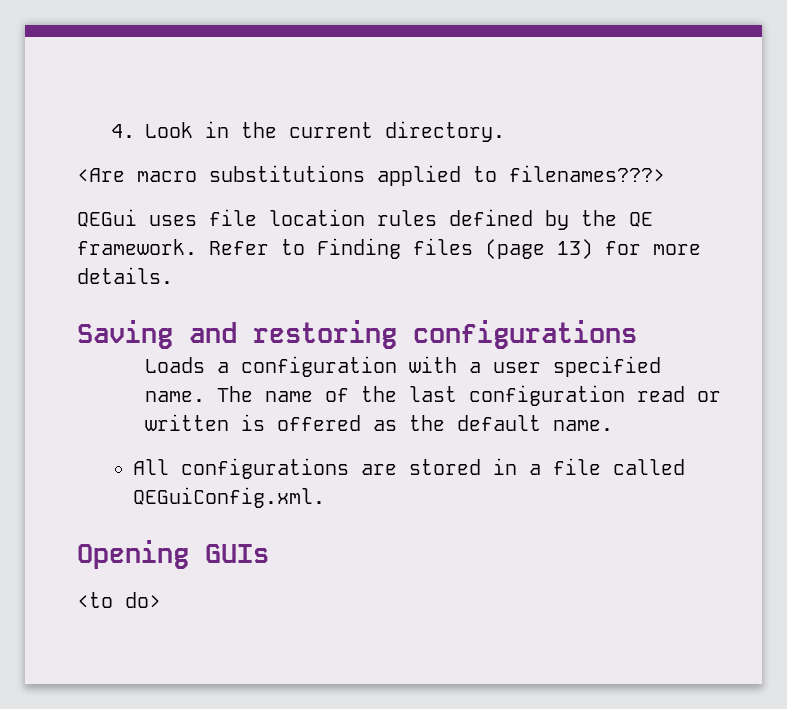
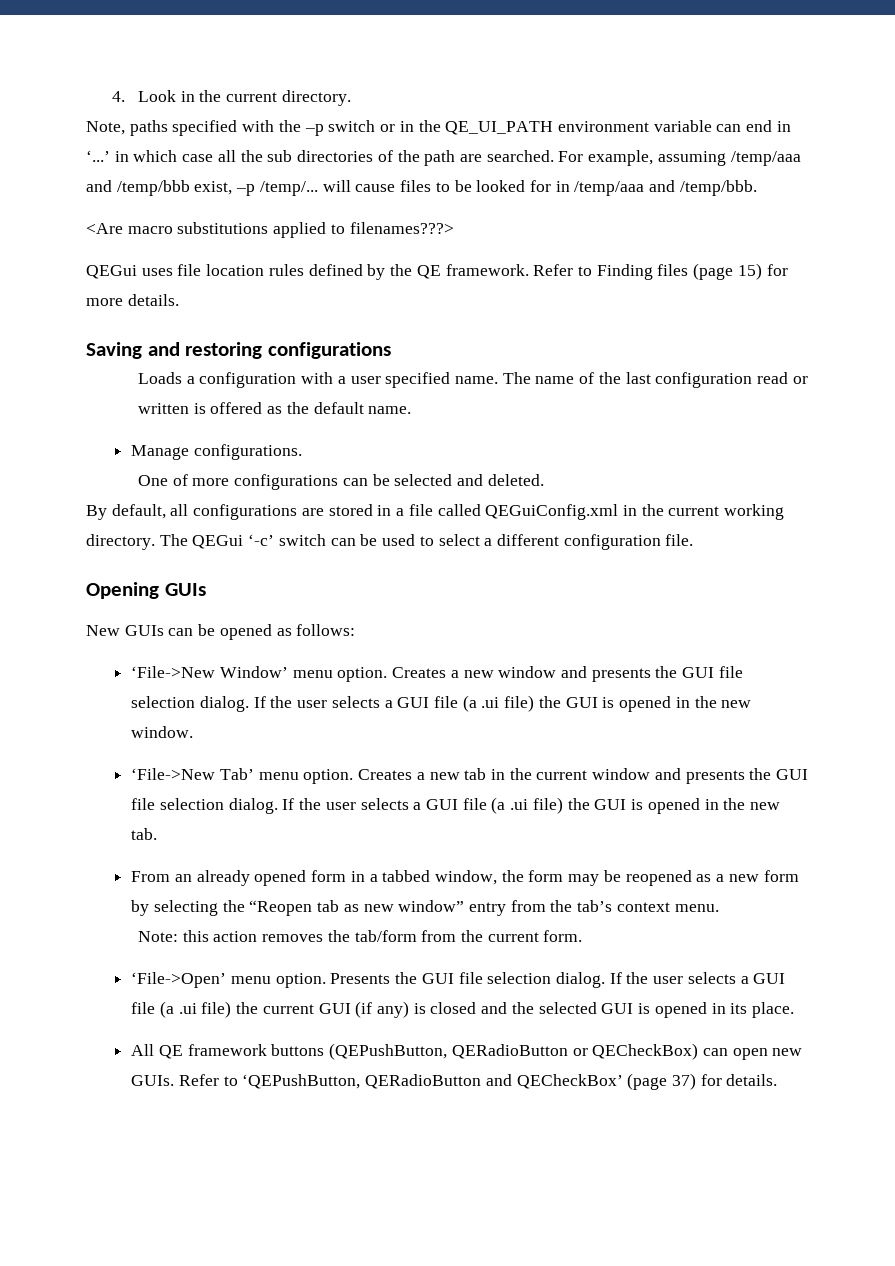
(505, 131) none -> [86,120,791,136] [86,150,801,166] [86,180,757,196] // Note, paths specified with the –p switch or in the QE_UI_PATH environment variable can end in ‘...’ in which case all the sub directories of the path are searched. For example, assuming /temp/aaa and /temp/bbb exist, –p /temp/... will cause files to be looked for in /temp/aaa and /temp/bbb.
[557,239,593,259] 13) -> [737,263,762,280] 15)
[132,459,169,475] All -> [131,444,302,460] [137,474,544,490] [86,504,189,520] Manage configurations. // One of more configurations can be selected and deleted. // By default, all
[132,487,325,508] [77,540,269,569] [77,592,161,608] QEGuiConfig.xml. // Opening GUIs // <to do> -> [485,504,785,520] [86,534,694,550] [86,582,206,599] [86,624,356,640] [131,666,743,682] [131,695,752,712] [131,726,194,738] [131,768,809,784] [131,797,781,814] [131,828,158,840] [131,870,799,886] [131,900,719,916] [137,930,583,942] [131,972,786,988] [131,1001,795,1018] [131,1043,803,1060] [131,1073,778,1090] QEGuiConfig.xml in the current working directory. The QEGui ‘-c’ switch can be used to select a different configuration file. // Opening GUIs // New GUIs can be opened as follows: // ‘File->New Window’ menu option. Creates a new window and presents the GUI file selection dialog. If the user selects a GUI file (a .ui file) the GUI is opened in the new window. // ‘File->New Tab’ menu option. Creates a new tab in the current window and presents the GUI file selection dialog. If the user selects a GUI file (a .ui file) the GUI is opened in the new tab. // From an already opened form in a tabbed window, the form may be reopened as a new form by selecting the “Reopen tab as new window” entry from the tab’s context menu. // Note: this action removes the tab/form from the current form. // ‘File->Open’ menu option. Presents the GUI file selection dialog. If the user selects a GUI file (a .ui file) the current GUI (if any) is closed and the selected GUI is opened in its place. // All QE framework buttons (QEPushButton, QERadioButton or QECheckBox) can open new GUIs. Refer to ‘QEPushButton, QERadioButton and QECheckBox’ (page 37) for details.

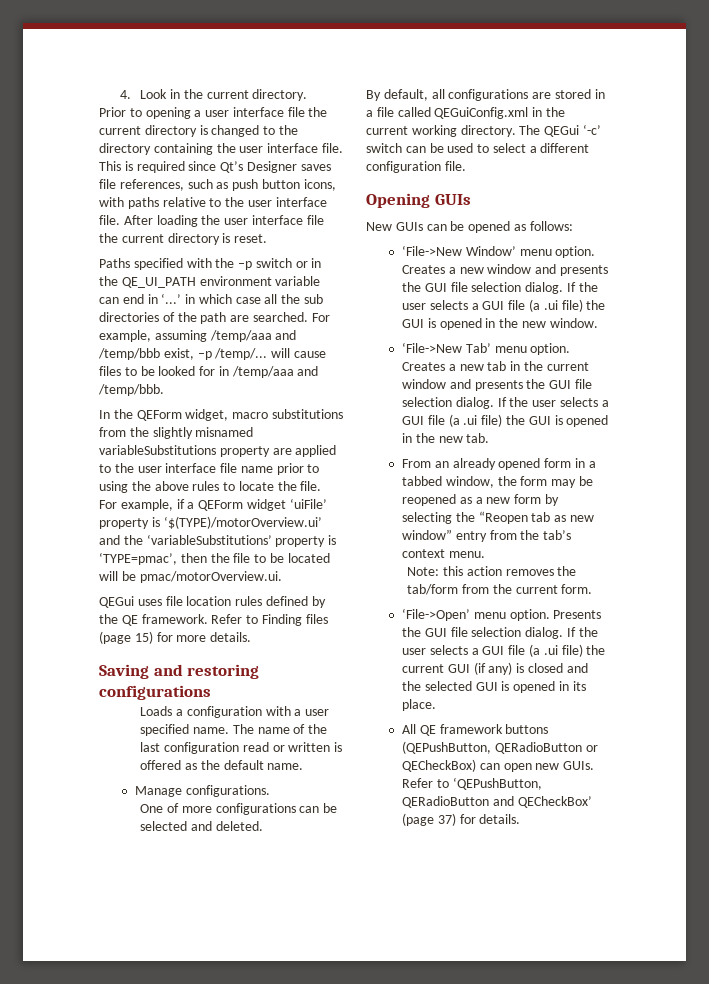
[86,120,168,136] Note, paths -> [99,107,328,119] [99,125,298,137] [99,143,343,155] [99,161,331,173] [99,179,336,191] [99,197,327,209] [99,215,324,227] [99,233,268,245] [99,258,130,268] Prior to opening a user interface file the current directory is changed to the directory containing the user interface file. This is required since Qt’s Designer saves file references, such as push button icons, with paths relative to the user interface file. After loading the user interface file the current directory is reset. // Paths
[86,222,454,238] <Are macro substitutions applied to filenames???> -> [99,409,343,421] [99,427,254,439] [99,445,337,457] [99,463,320,475] [99,481,322,493] [99,498,327,511] [99,516,322,529] [99,534,337,547] [99,552,330,565] [99,571,282,583] In the QEForm widget, macro substitutions from the slightly misnamed variableSubstitutions property are applied to the user interface file name prior to using the above rules to locate the file. For example, if a QEForm widget ‘uiFile’ property is ‘$(TYPE)/motorOverview.ui’ and the ‘variableSubstitutions’ property is ‘TYPE=pmac’, then the file to be located will be pmac/motorOverview.ui.

